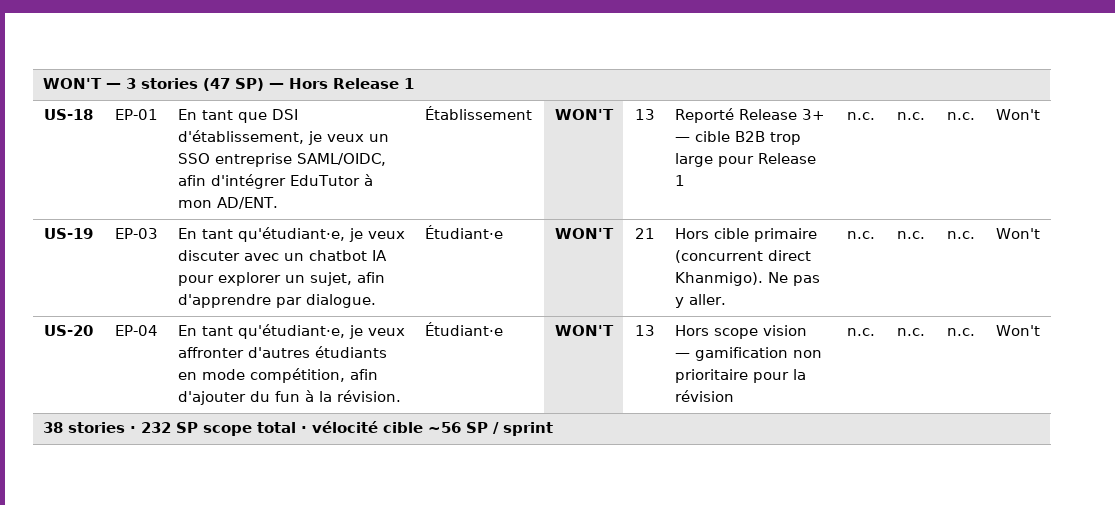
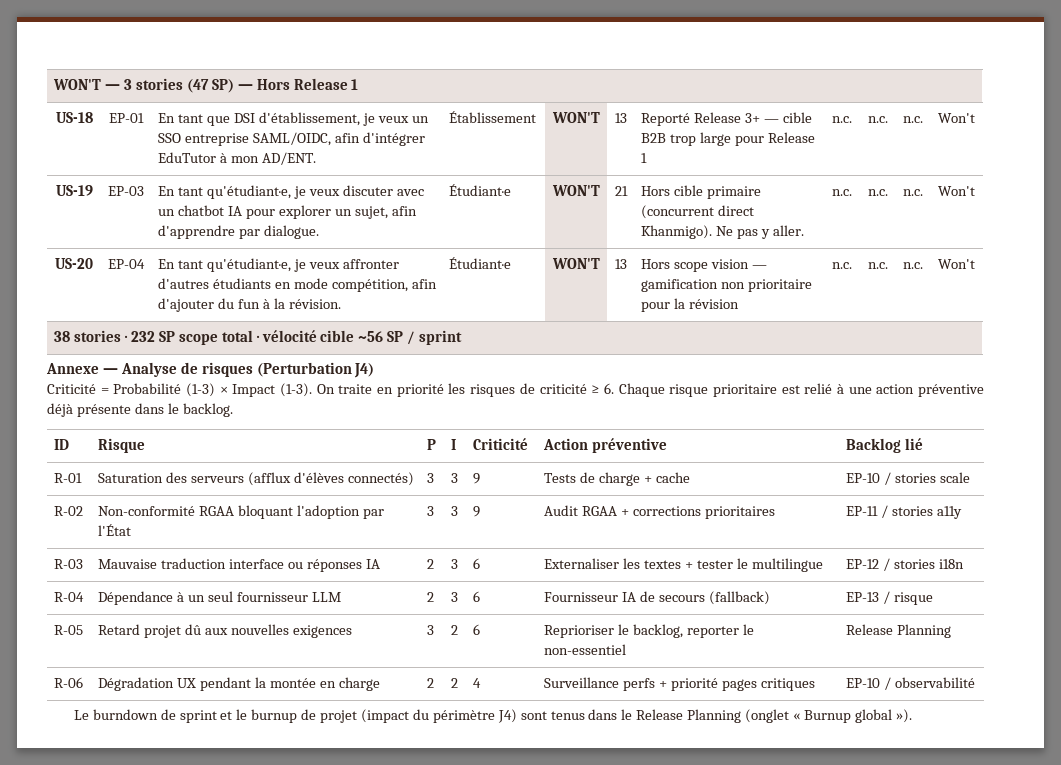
(554, 429) none -> [46,362,375,378] [47,383,984,397] [47,403,233,417] [54,439,70,450] [98,438,146,453] [427,439,437,450] [451,439,457,450] [473,438,529,450] [543,438,668,453] [846,438,924,453] [54,473,83,483] [98,472,414,486] [427,473,435,483] [451,473,459,483] [473,473,481,484] [544,472,690,486] [846,472,970,485] [54,506,84,516] [98,505,384,519] [98,524,132,536] [427,506,435,516] [451,506,459,516] [473,506,481,517] [544,505,775,519] [846,505,962,519] [54,559,84,569] [98,558,380,572] [427,559,435,569] [451,559,459,569] [473,558,481,569] [544,558,823,572] [846,558,964,571] [54,592,85,602] [98,591,341,605] [427,592,435,602] [451,592,459,602] [473,591,481,602] [544,591,770,605] [846,591,934,605] [54,625,84,635] [98,624,352,638] [427,625,435,635] [451,625,459,635] [473,624,481,635] [544,624,754,638] [544,644,627,655] [846,624,952,638] [54,677,84,688] [98,677,380,691] [427,678,435,688] [451,678,459,688] [473,678,482,688] [544,677,815,691] [846,677,976,690] [73,709,912,723] // Annexe — Analyse de risques (Perturbation J4) // Criticité = Probabilité (1-3) × Impact (1-3). On traite en priorité les risques de criticité ≥ 6. Chaque risque prioritaire est relié à une action préventive déjà présente dans le backlog. // ID | Risque | P | I | Criticité | Action préventive | Backlog lié // R-01 | Saturation des serveurs (afflux d'élèves connectés) | 3 | 3 | 9 | Tests de charge + cache | EP-10 / stories scale // R-02 | Non-conformité RGAA bloquant l'adoption par l'État | 3 | 3 | 9 | Audit RGAA + corrections prioritaires | EP-11 / stories a11y // R-03 | Mauvaise traduction interface ou réponses IA | 2 | 3 | 6 | Externaliser les textes + tester le multilingue | EP-12 / stories i18n // R-04 | Dépendance à un seul fournisseur LLM | 2 | 3 | 6 | Fournisseur IA de secours (fallback) | EP-13 / risque // R-05 | Retard projet dû aux nouvelles exigences | 3 | 2 | 6 | Reprioriser le backlog, reporter le non-essentiel | Release Planning // R-06 | Dégradation UX pendant la montée en charge | 2 | 2 | 4 | Surveillance perfs + priorité pages critiques | EP-10 / observabilité // Le burndown de sprint et le burnup de projet (impact du périmètre J4) sont tenus dans le Release Planning (onglet « Burnup global »).

